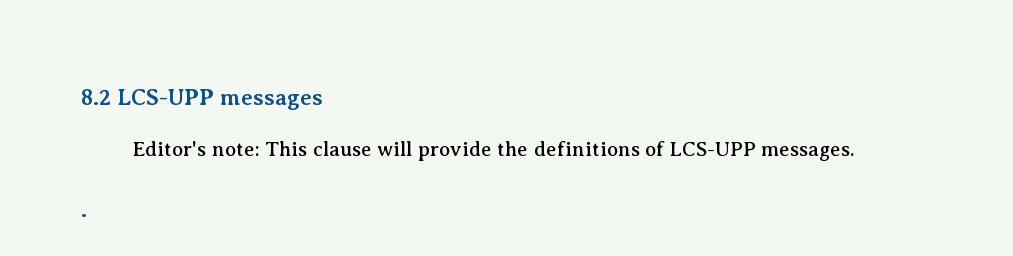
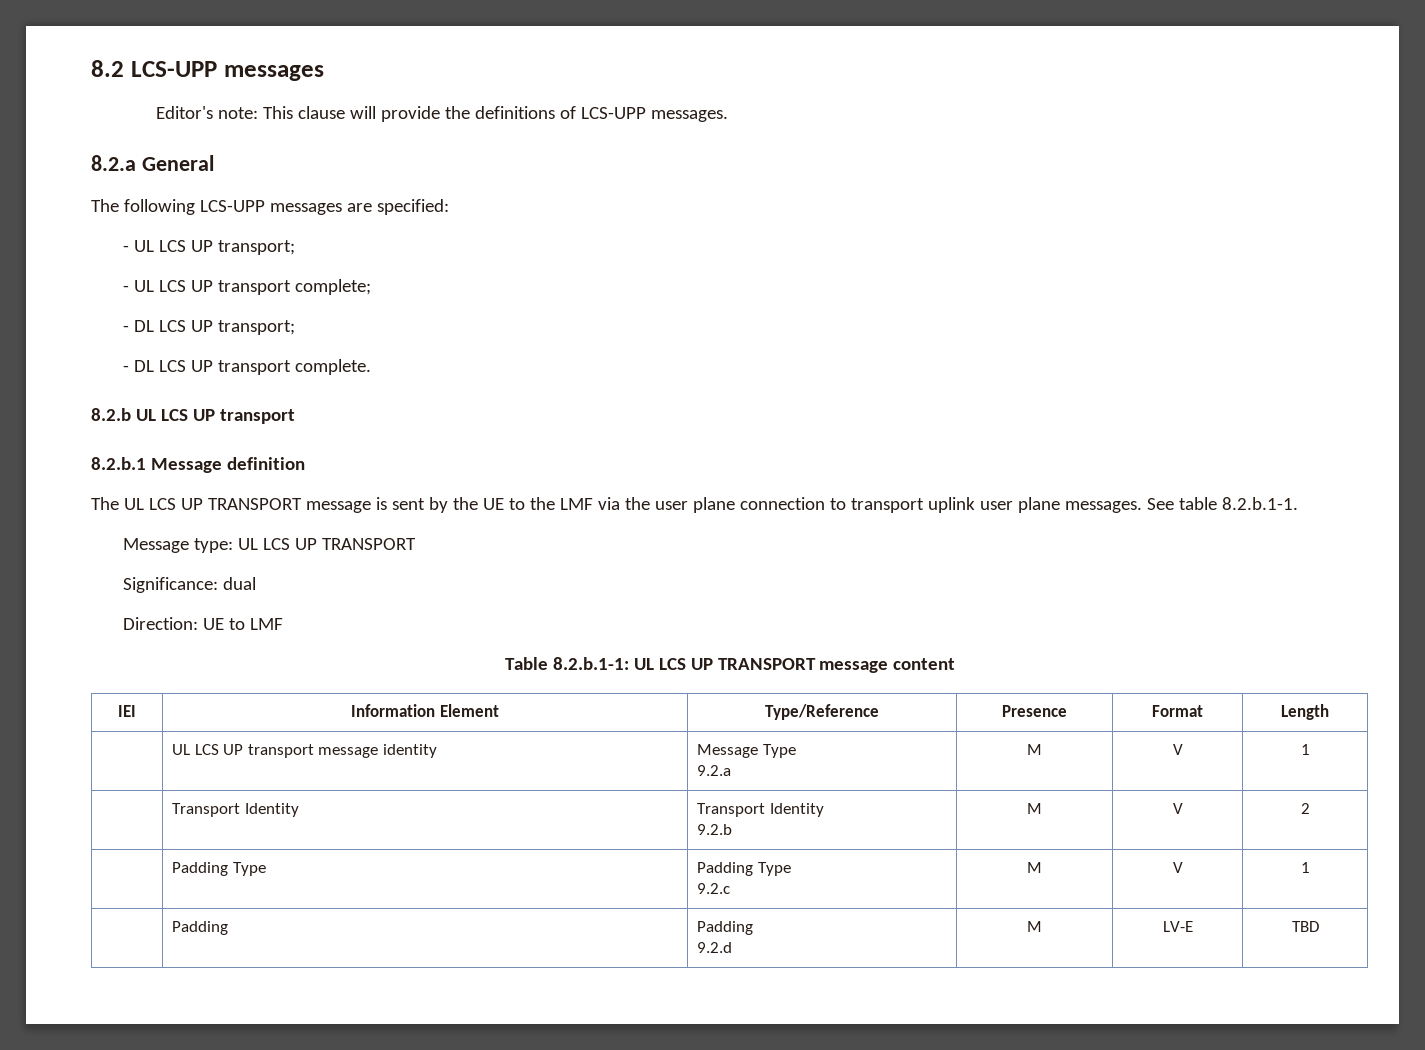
[81,214,87,217] . -> [91,155,214,171] [91,199,449,215] [123,240,296,255] [123,279,372,295] [123,320,296,335] [123,359,372,375] [91,408,295,424] [91,457,305,473] [91,497,1298,513] [123,538,417,553] [123,577,257,593] [123,617,284,630] [504,657,956,673] [118,705,136,717] [351,704,499,717] [765,704,879,720] [1002,705,1067,717] [1152,705,1203,717] [1281,704,1329,720] [172,744,437,758] [697,744,796,758] [697,765,732,776] [1027,744,1042,755] [1172,744,1183,755] [1300,744,1310,755] [172,803,299,817] [697,803,824,817] [697,824,733,835] [1027,803,1042,814] [1172,803,1183,814] [1300,803,1310,814] [172,862,266,876] [697,862,791,876] [697,883,731,894] [1027,862,1042,873] [1172,862,1183,873] [1300,862,1310,873] [172,921,229,935] [697,921,754,935] [697,942,733,953] [1027,921,1042,932] [1162,921,1193,932] [1291,921,1319,932] 8.2.a General // The following LCS-UPP messages are specified: // - UL LCS UP transport; // - UL LCS UP transport complete; // - DL LCS UP transport; // - DL LCS UP transport complete. // 8.2.b UL LCS UP transport // 8.2.b.1 Message definition // The UL LCS UP TRANSPORT message is sent by the UE to the LMF via the user plane connection to transport uplink user plane messages. See table 8.2.b.1-1. // Message type: UL LCS UP TRANSPORT // Significance: dual // Direction: UE to LMF // Table 8.2.b.1-1: UL LCS UP TRANSPORT message content // IEI | Information Element | Type/Reference | Presence | Format | Length // | UL LCS UP transport message identity | Message Type // 9.2.a | M | V | 1 // | Transport Identity | Transport Identity // 9.2.b | M | V | 2 // | Padding Type | Padding Type // 9.2.c | M | V | 1 // | Padding | Padding // 9.2.d | M | LV-E | TBD

